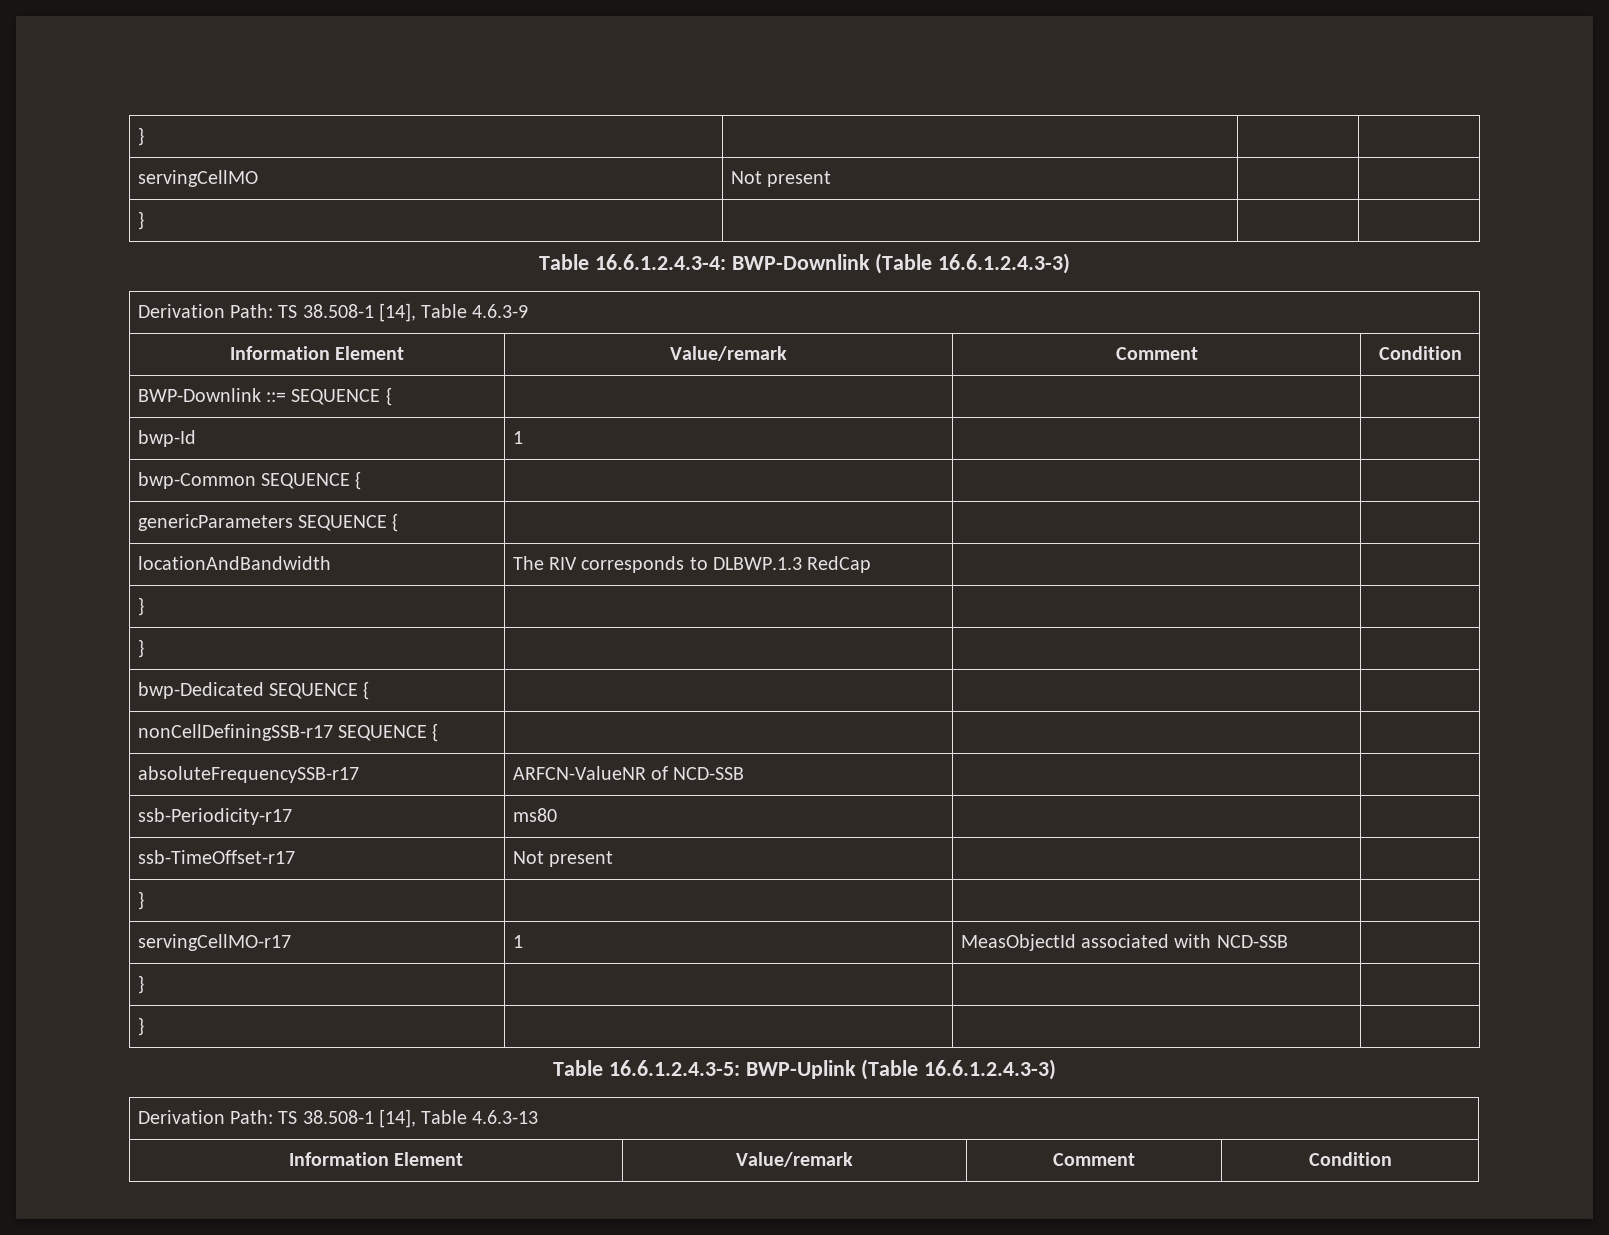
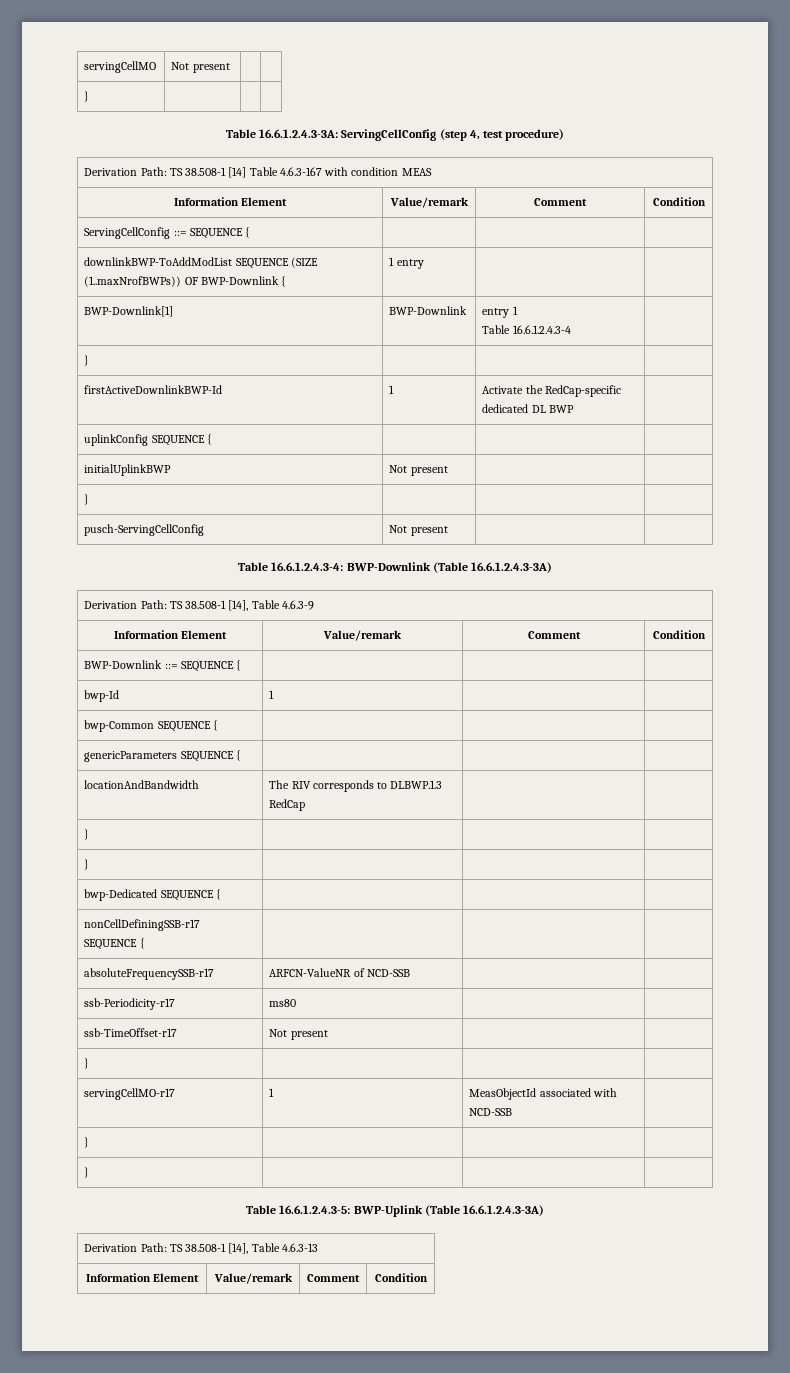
[137,127,144,146] } | | | // -> (84, 67) none
(144, 220) none -> [225,129,565,141] [84,167,432,178] [173,197,288,206] [389,197,469,208] [534,198,587,206] [652,197,706,206] [84,227,251,239] [84,257,318,269] [84,276,287,287] [389,257,424,269] [84,306,174,317] [389,306,468,315] [482,306,518,318] [482,325,571,334] [84,355,90,366] [84,385,223,394] [389,385,395,394] [482,385,621,397] [482,404,574,413] [84,434,212,446] [84,464,172,476] [389,465,448,476] [84,494,90,505] [84,524,205,536] [389,525,448,536] // Table 16.6.1.2.4.3-3A: ServingCellConfig (step 4, test procedure) // Derivation Path: TS 38.508-1 [14] Table 4.6.3-167 with condition MEAS // Information Element | Value/remark | Comment | Condition // ServingCellConfig ::= SEQUENCE { | | | // downlinkBWP-ToAddModList SEQUENCE (SIZE (1..maxNrofBWPs)) OF BWP-Downlink { | 1 entry | | // BWP-Downlink[1] | BWP-Downlink | entry 1 // Table 16.6.1.2.4.3-4 | // } | | | // firstActiveDownlinkBWP-Id | 1 | Activate the RedCap-specific dedicated DL BWP | // uplinkConfig SEQUENCE { | | | // initialUplinkBWP | Not present | | // } | | | // pusch-ServingCellConfig | Not present | |
[938,253,1071,274] 16.6.1.2.4.3-3) -> [470,562,552,573] 16.6.1.2.4.3-3A)
[924,1059,1057,1080] 16.6.1.2.4.3-3) -> [462,1205,544,1216] 16.6.1.2.4.3-3A)

